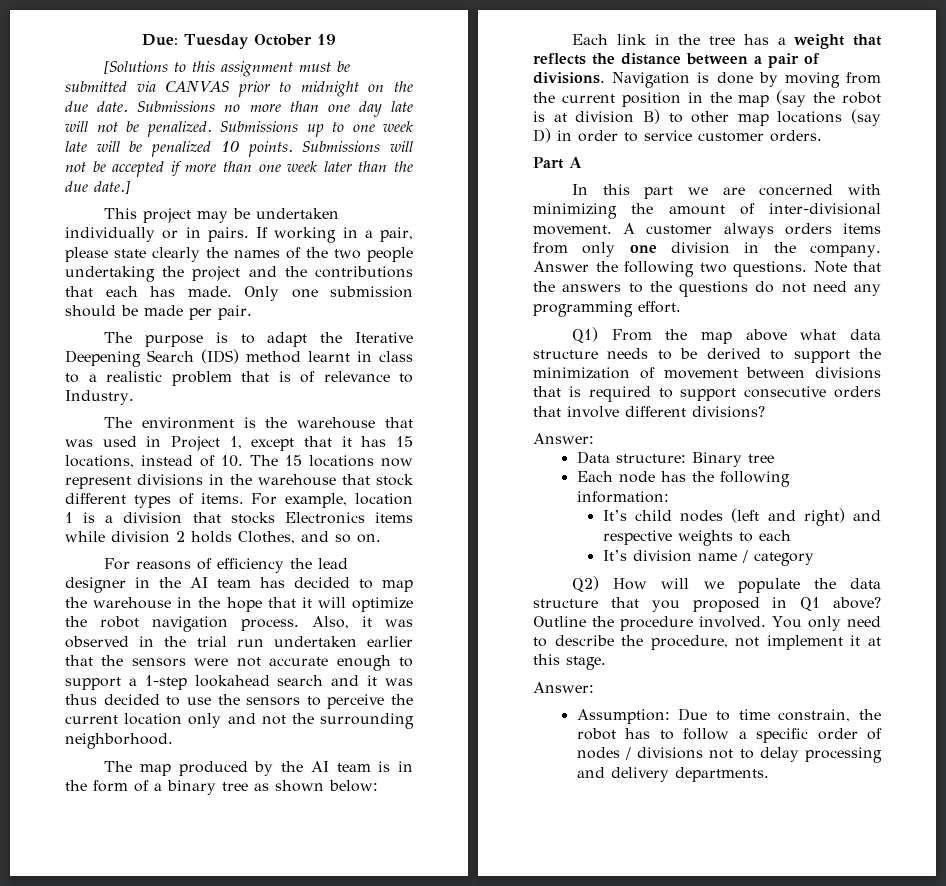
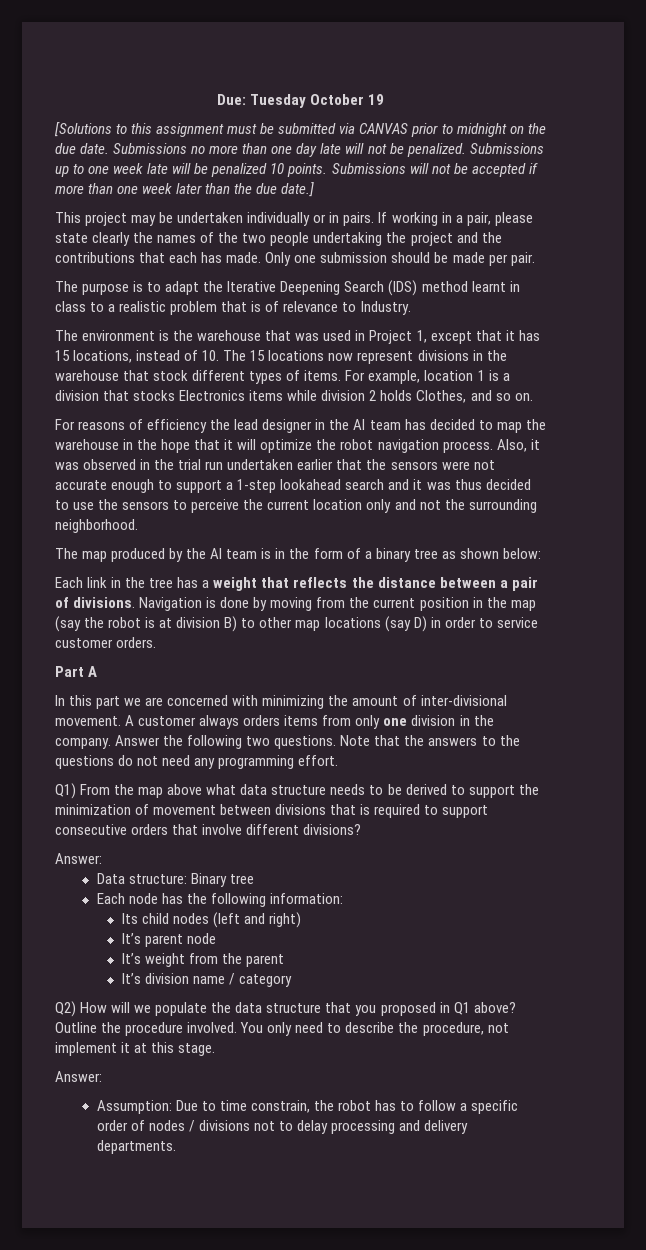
[602,510,627,521] It’s -> [121,913,138,924] Its
[853,510,881,521] [602,530,791,546] and respective weights to each -> [121,933,216,947] [121,953,284,967] // It’s parent node // It’s weight from the parent

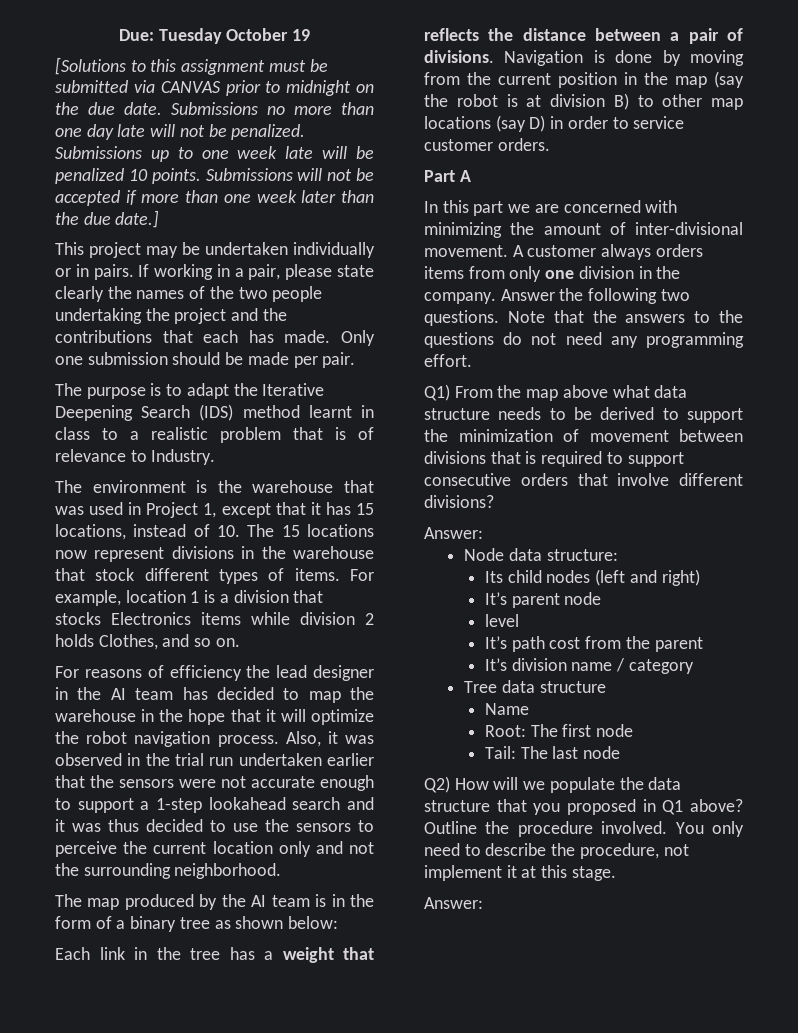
[96,873,125,884] Data -> [464,548,542,561] Node data
[190,873,254,887] [96,893,343,907] Binary tree // Each node has the following information: -> (618, 555) none
[121,953,185,967] // It’s weight -> [484,614,519,627] [484,636,581,652] // level // It’s path cost
(292, 980) none -> [464,680,606,693] [484,703,529,715] [484,724,634,737] [484,746,621,759] // Tree data structure // Name // Root: The first node // Tail: The last node
[96,1100,519,1114] [96,1120,469,1134] [96,1140,176,1154] // Assumption: Due to time constrain, the robot has to follow a specific order of nodes / divisions not to delay processing and delivery departments. -> (483, 903) none

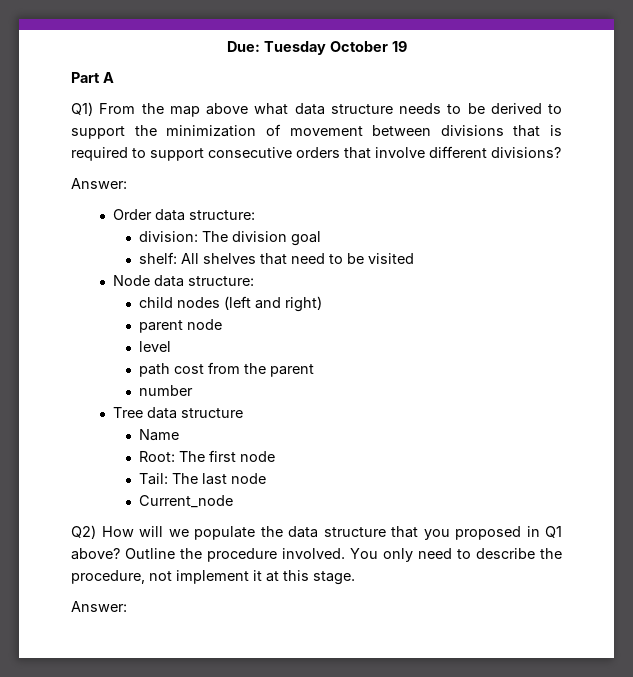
[55,57,328,75] [55,80,374,96] [55,102,374,115] [55,124,306,140] [55,146,374,162] [55,168,374,184] [55,190,375,206] [55,210,160,228] [55,242,375,258] [55,264,374,280] [55,286,323,302] [55,308,287,324] [55,330,375,346] [55,352,356,368] [55,383,325,399] [55,404,374,421] [55,427,374,443] [55,449,216,465] [55,480,374,493] [55,502,374,518] [55,524,374,540] [55,546,374,562] [55,568,374,584] [55,590,324,606] [55,612,374,625] [55,634,240,650] [55,665,374,681] [55,687,374,703] [55,709,374,725] [55,731,374,747] [55,753,374,766] [55,775,374,791] [55,797,374,813] [55,819,374,832] [55,841,374,857] [55,863,282,879] [55,894,375,910] [55,916,339,932] [55,947,374,963] [424,28,743,44] [424,50,744,66] [424,71,744,88] [424,93,743,110] [424,115,685,132] [424,138,550,151] [424,170,471,182] [424,200,678,216] [424,222,743,238] [424,244,703,260] [424,266,681,282] [424,288,690,304] [424,310,743,326] [424,332,744,348] [424,354,472,367] [Solutions to this assignment must be submitted via CANVAS prior to midnight on the due date. Submissions no more than one day late will not be penalized. Submissions up to one week late will be penalized 10 points. Submissions will not be accepted if more than one week later than the due date.] // This project may be undertaken individually or in pairs. If working in a pair, please state clearly the names of the two people undertaking the project and the contributions that each has made. Only one submission should be made per pair. // The purpose is to adapt the Iterative Deepening Search (IDS) method learnt in class to a realistic problem that is of relevance to Industry. // The environment is the warehouse that was used in Project 1, except that it has 15 locations, instead of 10. The 15 locations now represent divisions in the warehouse that stock different types of items. For example, location 1 is a division that stocks Electronics items while division 2 holds Clothes, and so on. // For reasons of efficiency the lead designer in the AI team has decided to map the warehouse in the hope that it will optimize the robot navigation process. Also, it was observed in the trial run undertaken earlier that the sensors were not accurate enough to support a 1-step lookahead search and it was thus decided to use the sensors to perceive the current location only and not the surrounding neighborhood. // The map produced by the AI team is in the form of a binary tree as shown below: // Each link in the tree has a weight that reflects the distance between a pair of divisions. Navigation is done by moving from the current position in the map (say the robot is at division B) to other map locations (say D) in order to service customer orders. // Part A // In this part we are concerned with minimizing the amount of inter-divisional movement. A customer always orders items from only one division in the company. Answer the following two questions. Note that the answers to the questions do not need any programming effort. -> [71,72,114,83] Part A
(483, 533) none -> [112,209,255,221] [139,231,322,246] [139,252,415,265] // Order data structure: // division: The division goal // shelf: All shelves that need to be visited
[484,571,503,583] Its -> (254, 281) none
[484,592,507,605] It’s -> (323, 304) none
[484,636,507,649] It’s -> (172, 346) none
[484,658,694,674] It’s division name / category -> [139,385,194,396] number
(621, 752) none -> [139,495,234,508] // Current_node

